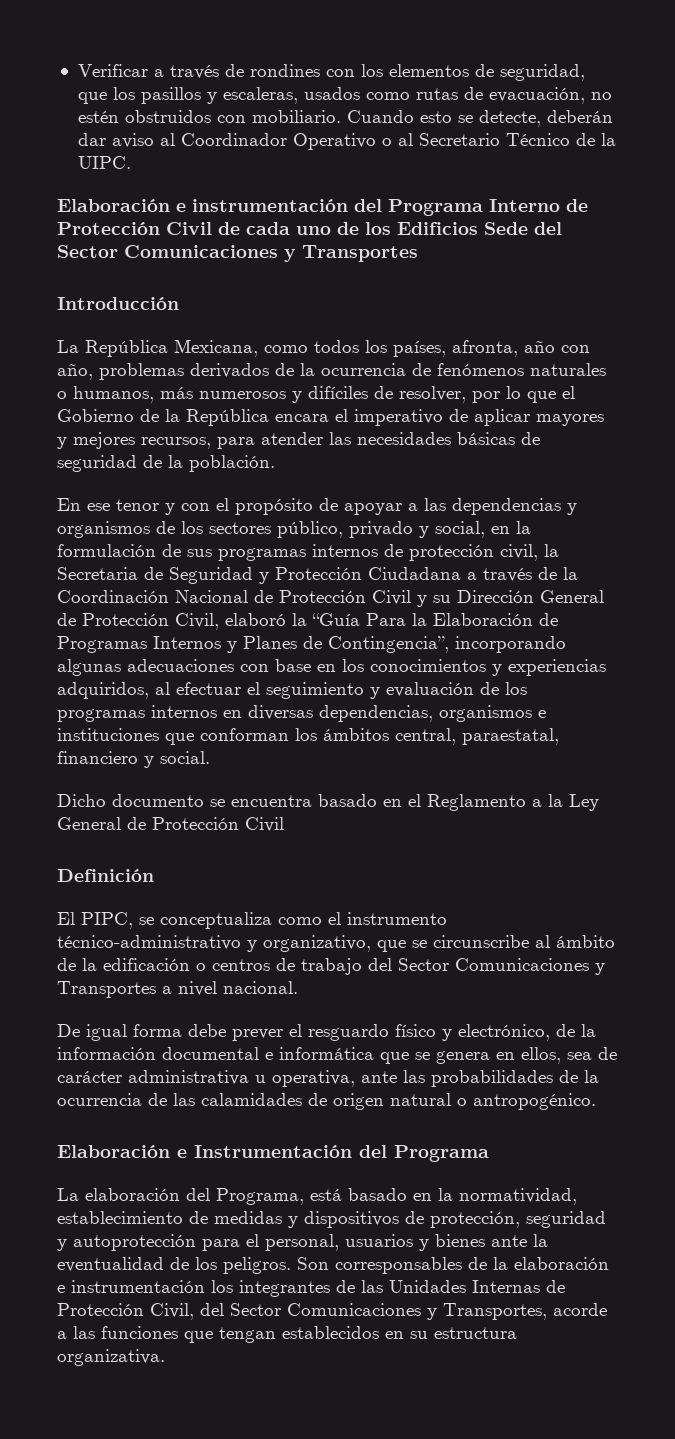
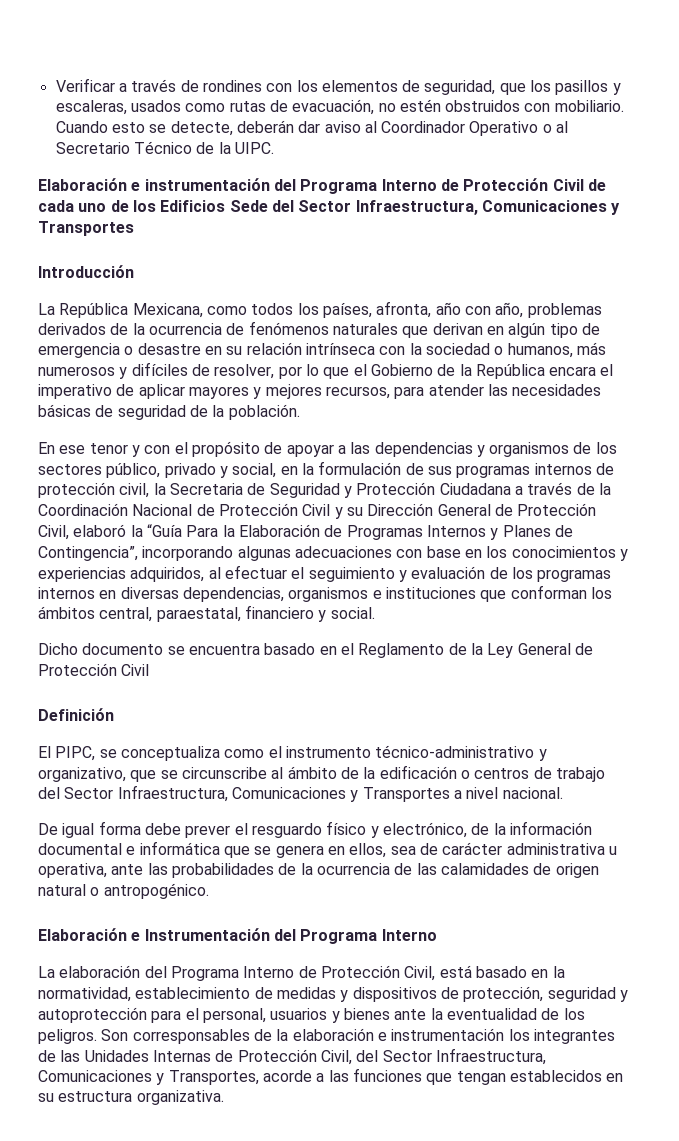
(118, 251) none -> [355,200,478,215] Infraestructura,
(606, 369) none -> [402,323,600,338] [38,342,490,358] que derivan en algún tipo de emergencia o desastre en su relación intrínseca con la sociedad
[532,799,542,807] a -> [448,643,467,655] de
(449, 964) none -> [117,785,228,802] Infraestructura,
(489, 1153) none -> [381,929,437,941] Interno
[216,1188,304,1205] Programa, -> [170,965,436,981] Programa Interno de Protección Civil,
(281, 1309) none -> [435,1048,546,1065] Infraestructura,

